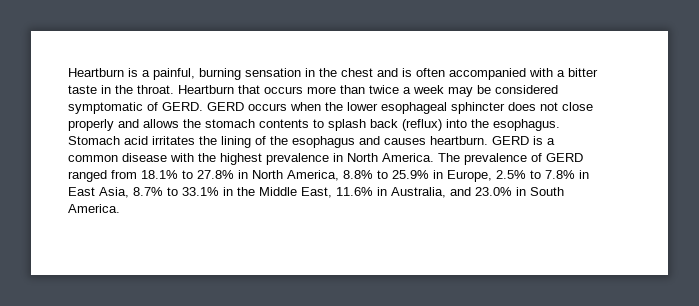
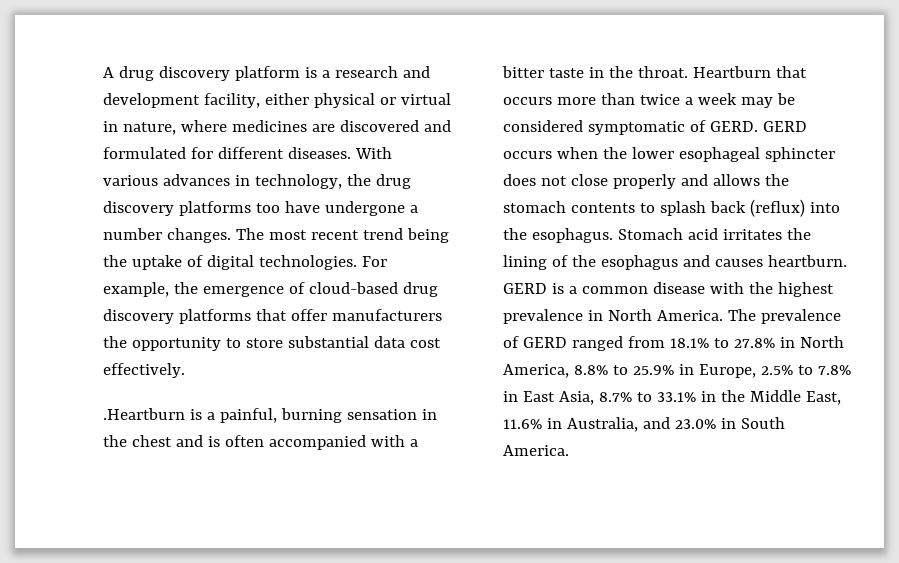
[68,68,124,77] Heartburn -> [103,66,430,81] [103,93,451,108] [103,120,451,135] [103,147,392,159] [103,174,411,189] [103,201,418,216] [103,228,449,243] [103,255,387,270] [103,282,438,297] [103,309,442,324] [103,336,441,351] [103,363,185,378] [103,408,185,420] A drug discovery platform is a research and development facility, either physical or virtual in nature, where medicines are discovered and formulated for different diseases. With various advances in technology, the drug discovery platforms too have undergone a number changes. The most recent trend being the uptake of digital technologies. For example, the emergence of cloud-based drug discovery platforms that offer manufacturers the opportunity to store substantial data cost effectively. // .Heartburn

